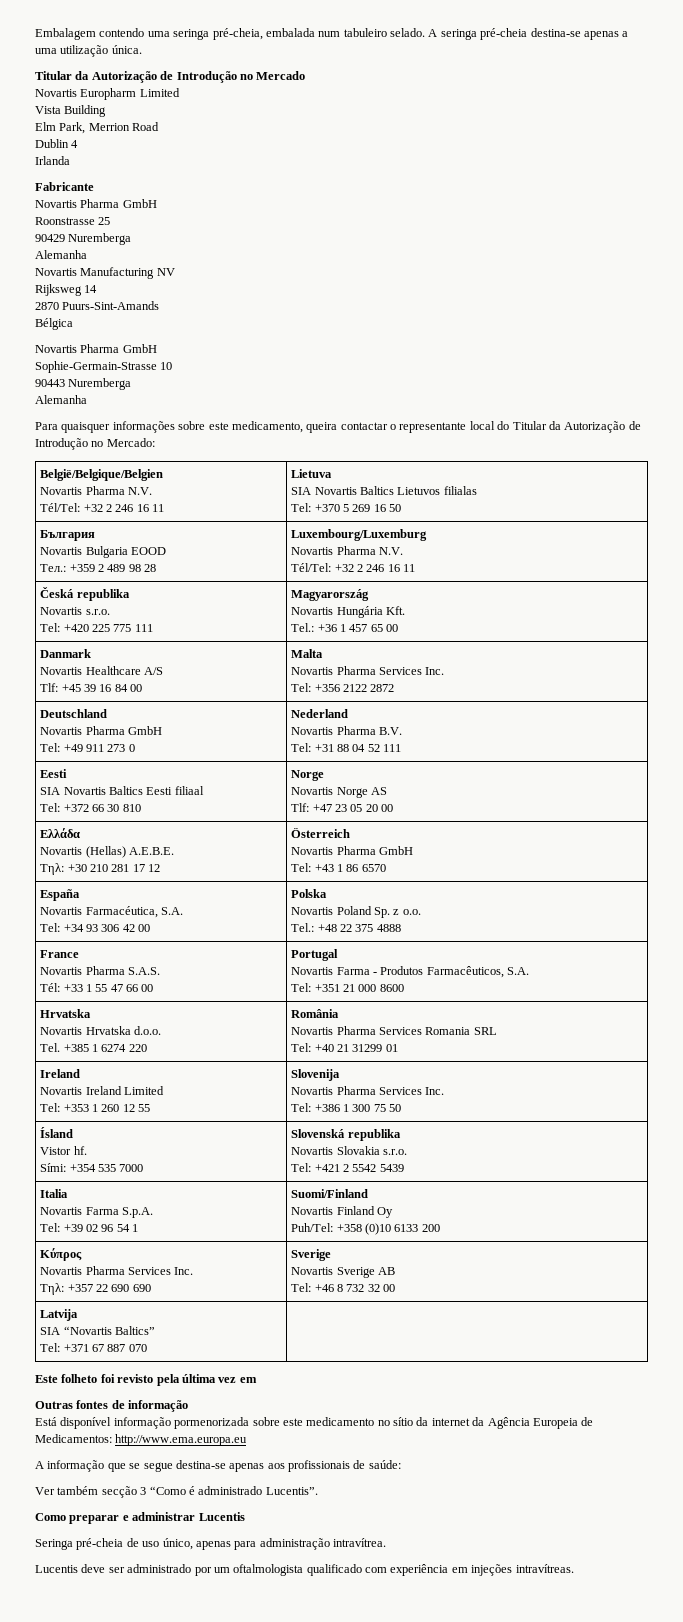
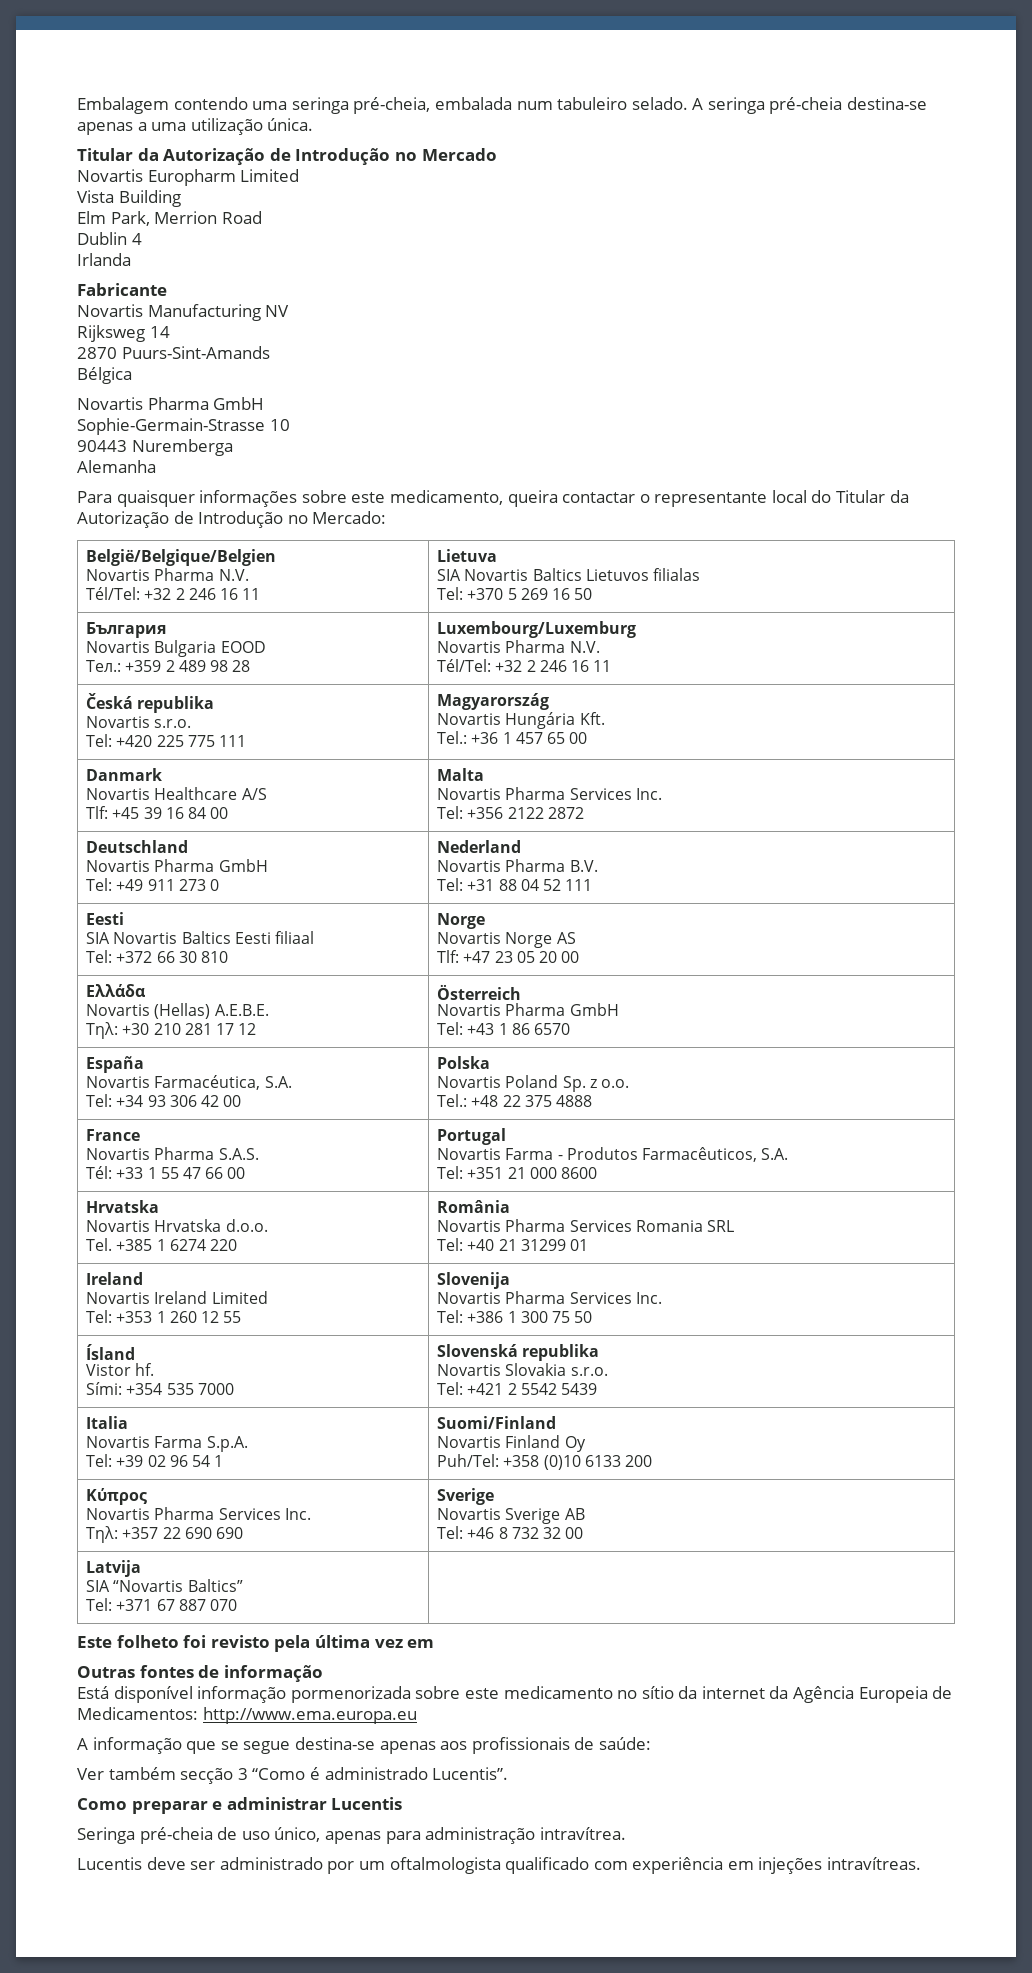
[35,199,157,208] [35,217,111,225] [35,233,132,245] [35,250,87,259] // Novartis Pharma GmbH // Roonstrasse 25 // 90429 Nuremberga // Alemanha -> (167, 289) none

